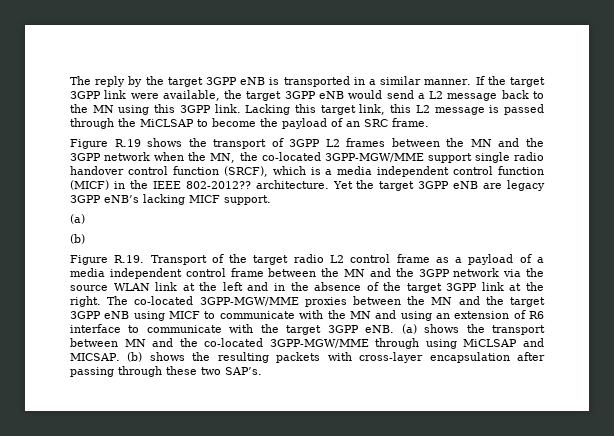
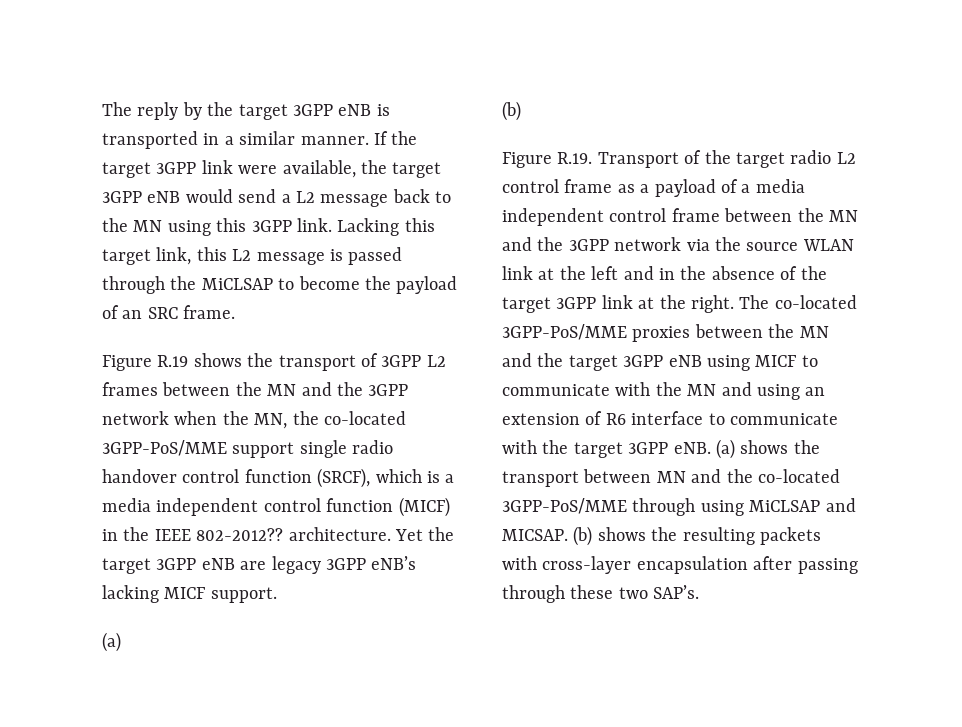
[324,153,424,162] 3GPP-MGW/MME -> [102,440,227,456] 3GPP-PoS/MME
[199,297,299,306] 3GPP-MGW/MME -> [502,324,627,340] 3GPP-PoS/MME
[269,339,369,348] 3GPP-MGW/MME -> [502,498,627,514] 3GPP-PoS/MME

